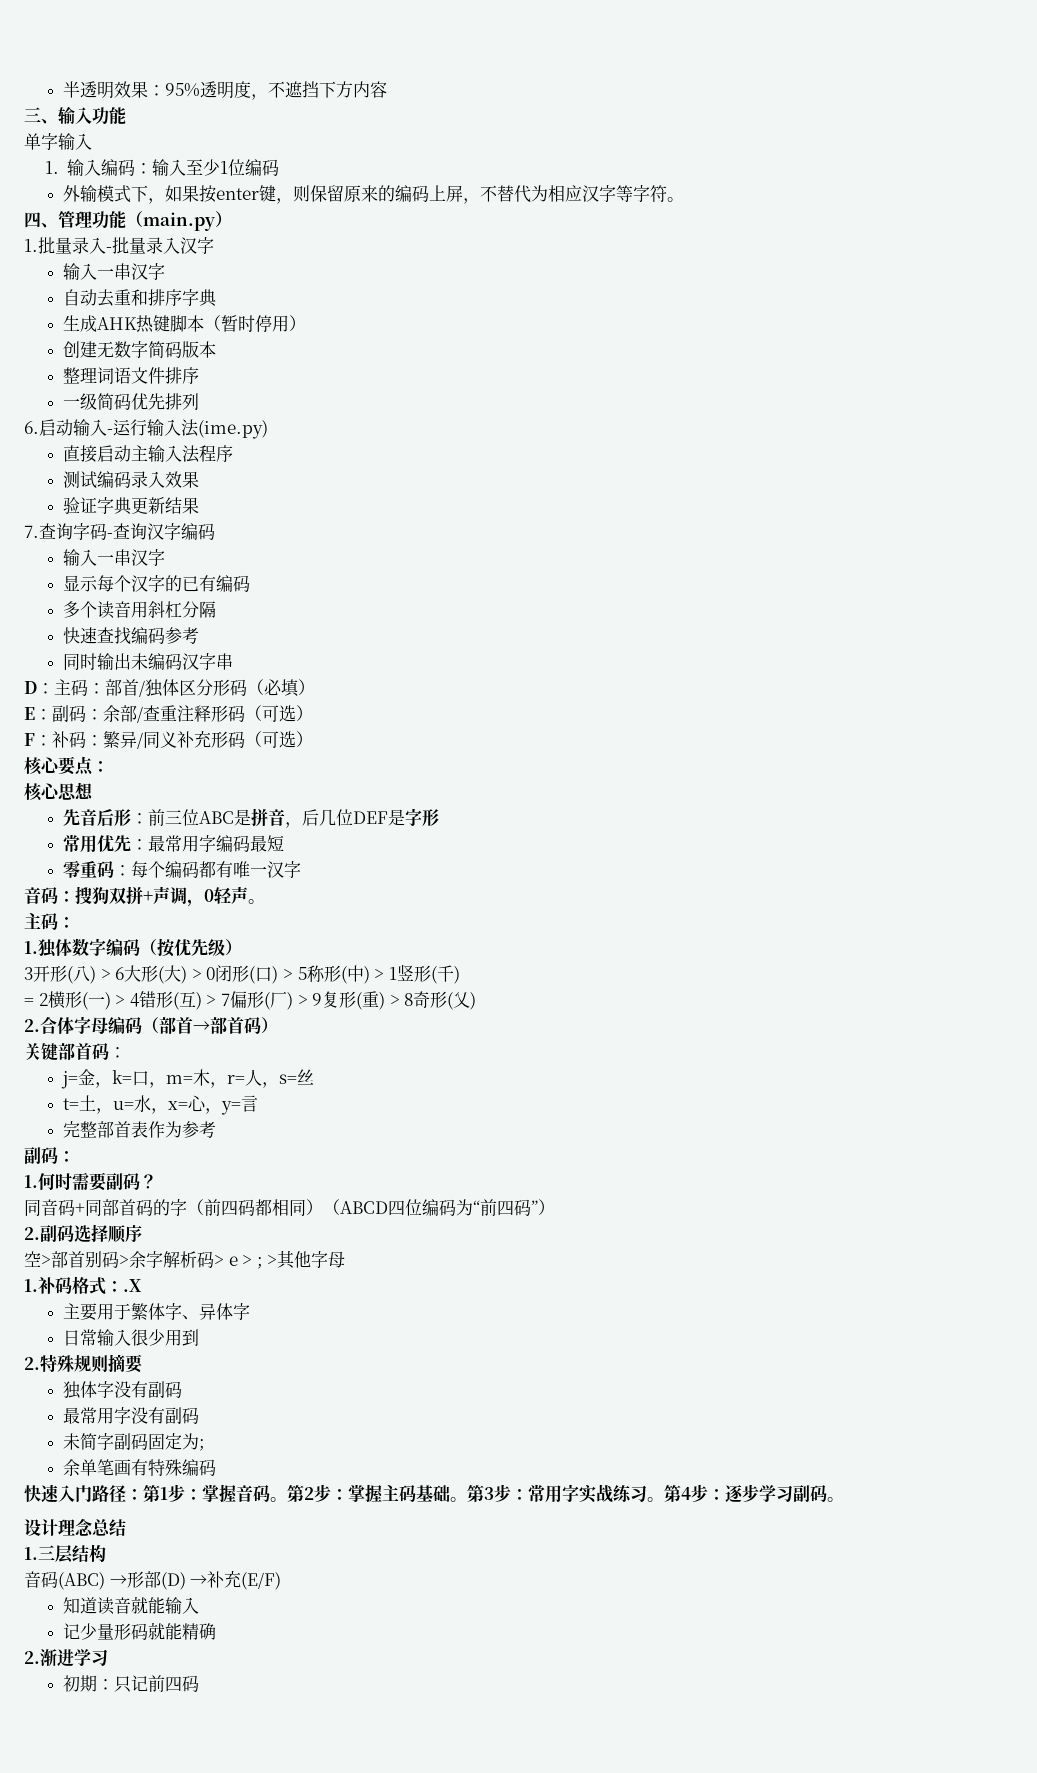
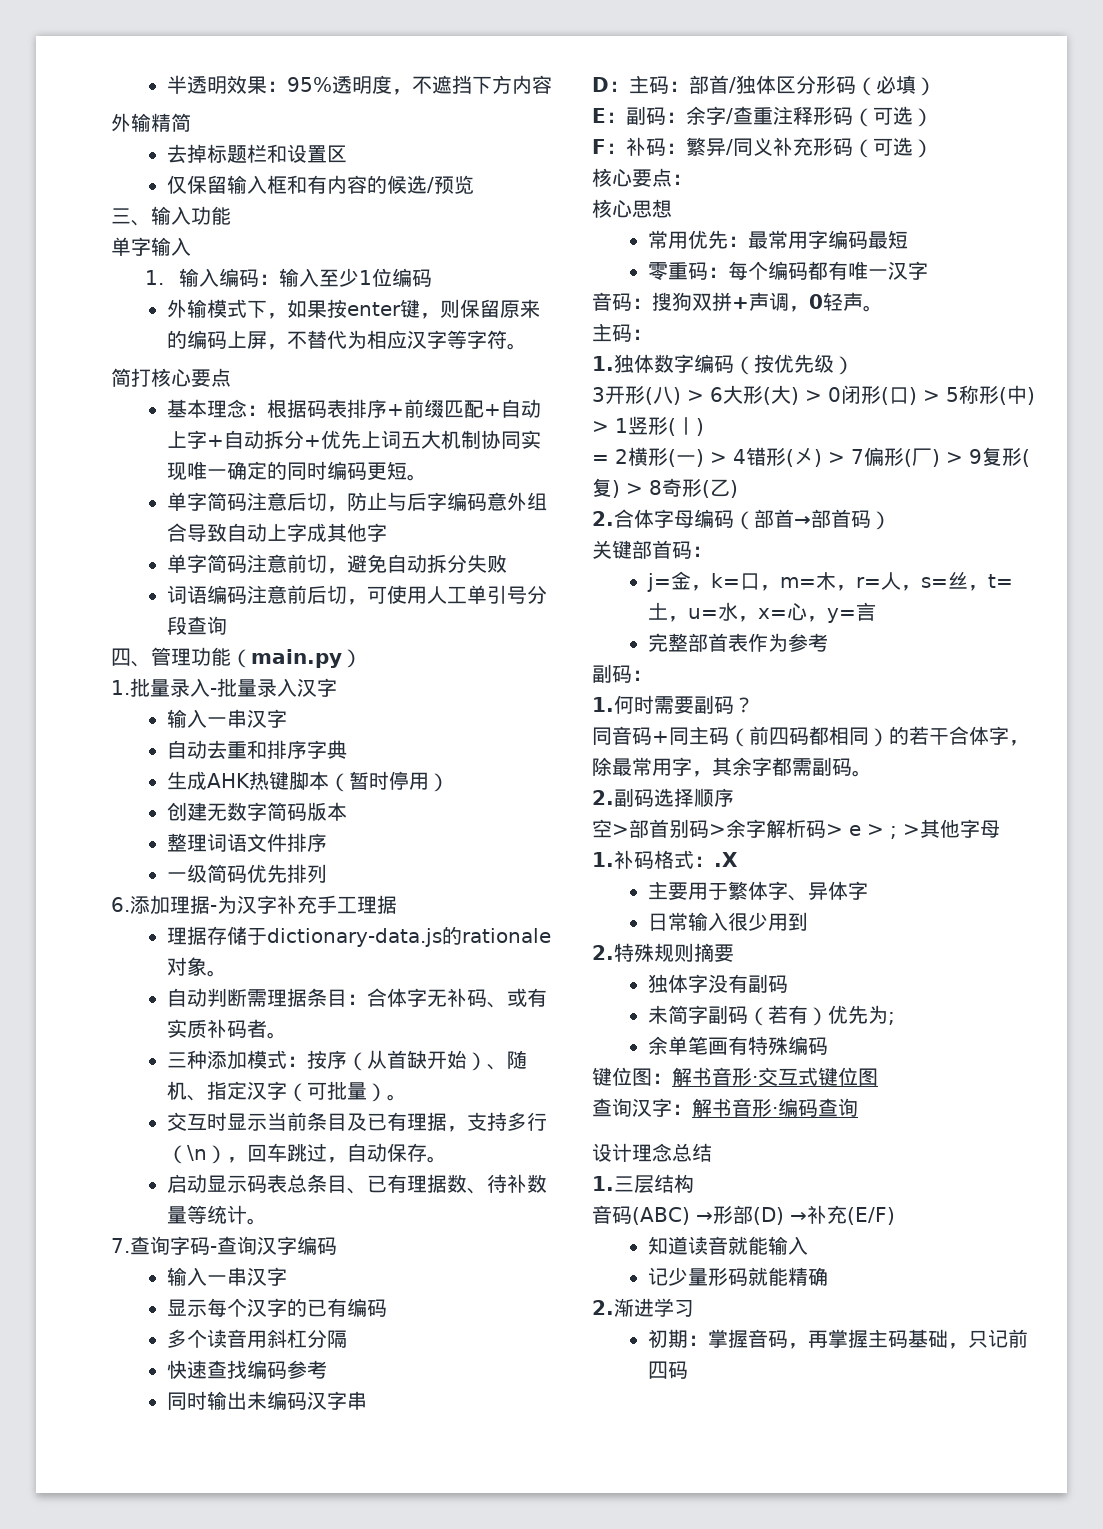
(388, 89) none -> [111,113,191,132] [167,144,348,163] [167,175,475,194] // 外输精简 // 去掉标题栏和设置区 // 仅保留输入框和有内容的候选/预览
(685, 199) none -> [111,368,231,387] [167,399,542,418] [167,430,542,449] [167,461,428,481] [167,492,548,512] [167,523,388,542] [167,554,508,574] [167,585,548,605] [167,616,228,635] // 简打核心要点 // 基本理念：根据码表排序+前缀匹配+自动上字+自动拆分+优先上词五大机制协同实现唯一确定的同时编码更短。 // 单字简码注意后切，防止与后字编码意外组合导致自动上字成其他字 // 单字简码注意前切，避免自动拆分失败 // 词语编码注意前后切，可使用人工单引号分段查询
[39,419,268,439] [63,445,234,463] [63,471,200,489] [63,497,200,515] 启动输入-运行输入法(ime.py) // 直接启动主输入法程序 // 测试编码录入效果 // 验证字典更新结果 -> [130,895,397,915] [167,926,552,947] [167,957,228,977] [167,988,548,1008] [167,1019,288,1039] [167,1050,528,1071] [167,1081,408,1102] [167,1112,548,1132] [167,1143,448,1164] [167,1174,548,1194] [167,1205,268,1225] 添加理据-为汉字补充手工理据 // 理据存储于dictionary-data.js的rationale对象。 // 自动判断需理据条目：合体字无补码、或有实质补码者。 // 三种添加模式：按序（从首缺开始）、随机、指定汉字（可批量）。 // 交互时显示当前条目及已有理据，支持多行（\n），回车跳过，自动保存。 // 启动显示码表总条目、已有理据数、待补数量等统计。
[120,705,137,722] 部 -> [706,106,726,125] 字
[63,808,440,828] // 先音后形：前三位ABC是拼音，后几位DEF是字形 -> (672, 208) none
[436,965,454,982] 千 -> [676,417,696,435] 丨
[178,991,196,1007] 互 -> [794,448,814,465] 㐅
[362,991,380,1007] 重 -> [592,478,612,497] 复
[453,992,471,1008] 乂 -> [710,479,730,497] 乙
(315, 1077) // -> [968,585,989,591] ，
[102,1199,187,1216] 部首码的字 -> [689,726,729,745] 主码
[323,1199,555,1216] （ABCD四位编码为“前四码”） -> [889,726,1029,746] [592,757,872,777] 的若干合体字，除最常用字，其余字都需副码。
[63,1407,200,1424] // 最常用字没有副码 -> (789, 984) none
[148,1433,183,1450] 固定 -> [748,1005,869,1026] （若有）优先
[24,1484,844,1503] 快速入门路径：第1步：掌握音码。第2步：掌握主码基础。第3步：常用字实战练习。第4步：逐步学习副码。 -> [592,1067,878,1086] [592,1098,858,1117] 键位图：解书音形·交互式键位图 // 查询汉字：解书音形·编码查询
(115, 1684) none -> [708,1329,969,1349] 掌握音码，再掌握主码基础，

